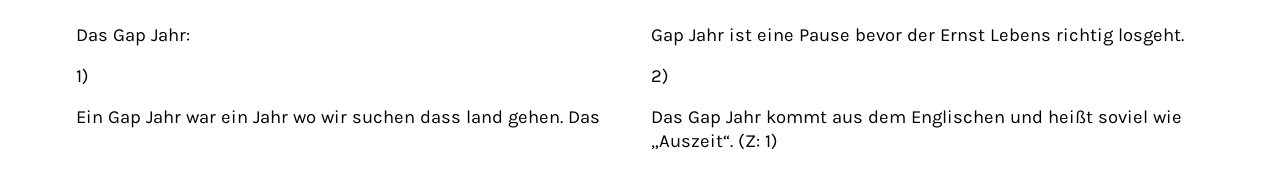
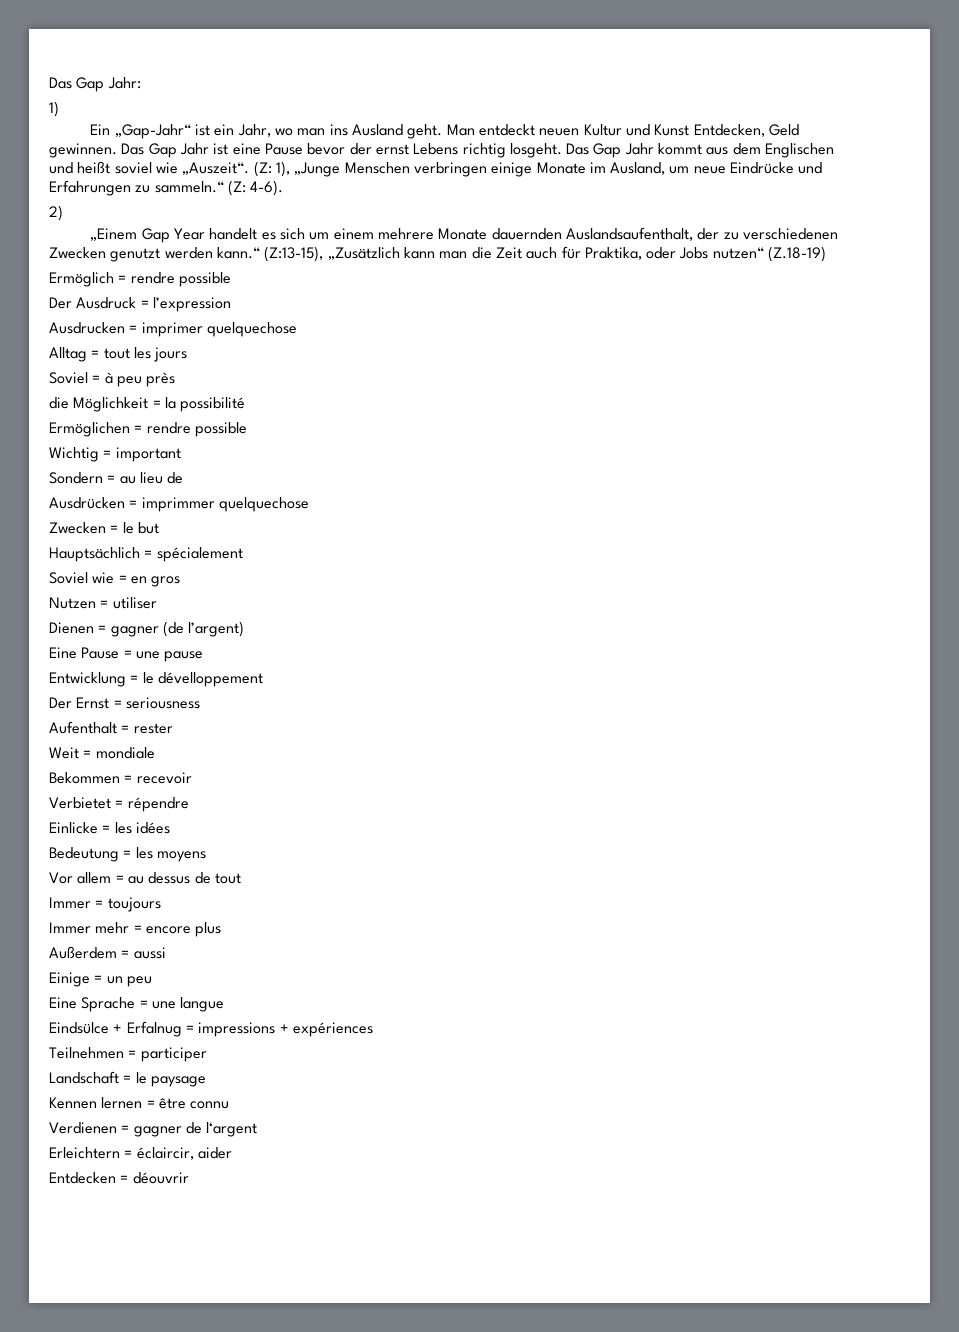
[107,110,563,128] Gap Jahr war ein Jahr wo wir suchen dass land gehen. -> [114,124,799,139] [49,143,117,158] „Gap-Jahr“ ist ein Jahr, wo man ins Ausland geht. Man entdeckt neuen Kultur und Kunst Entdecken, Geld gewinnen.
[939,29,985,42] Ernst -> [375,144,409,155] ernst
[651,68,669,85] // 2) // -> (562, 150) none
[764,133,778,150] 1) -> [275,161,823,177] [49,180,284,196] [49,205,63,221] [90,227,838,243] [49,246,827,262] [49,272,231,287] [49,297,231,312] [49,322,297,337] [49,347,188,362] [49,372,176,387] [49,397,246,412] [49,422,247,437] [49,447,181,462] [49,472,184,484] [49,497,309,512] [49,522,159,534] [49,547,243,562] [49,572,181,587] [49,597,157,609] [49,621,245,637] [49,647,204,662] [49,672,263,687] [49,697,200,709] [49,721,173,734] [49,747,155,759] [49,772,192,784] [49,797,189,812] [49,822,170,834] [49,847,206,862] [49,872,241,884] [49,897,161,912] [49,922,222,937] [49,946,166,959] [49,972,152,987] [49,997,225,1012] [49,1021,373,1037] [49,1047,207,1062] [49,1071,206,1087] [49,1097,230,1109] [49,1122,258,1137] [49,1147,232,1160] [49,1172,189,1184] 1), „Junge Menschen verbringen einige Monate im Ausland, um neue Eindrücke und Erfahrungen zu sammeln.“ (Z: 4-6). // 2) // „Einem Gap Year handelt es sich um einem mehrere Monate dauernden Auslandsaufenthalt, der zu verschiedenen Zwecken genutzt werden kann.“ (Z:13-15), „Zusätzlich kann man die Zeit auch für Praktika, oder Jobs nutzen“ (Z.18-19) // Ermöglich = rendre possible // Der Ausdruck = l’expression // Ausdrucken = imprimer quelquechose // Alltag = tout les jours // Soviel = à peu près // die Möglichkeit = la possibilité // Ermöglichen = rendre possible // Wichtig = important // Sondern = au lieu de // Ausdrücken = imprimmer quelquechose // Zwecken = le but // Hauptsächlich = spécialement // Soviel wie = en gros // Nutzen = utiliser // Dienen = gagner (de l’argent) // Eine Pause = une pause // Entwicklung = le dévelloppement // Der Ernst = seriousness // Aufenthalt = rester // Weit = mondiale // Bekommen = recevoir // Verbietet = répendre // Einlicke = les idées // Bedeutung = les moyens // Vor allem = au dessus de tout // Immer = toujours // Immer mehr = encore plus // Außerdem = aussi // Einige = un peu // Eine Sprache = une langue // Eindsülce + Erfalnug = impressions + expériences // Teilnehmen = participer // Landschaft = le paysage // Kennen lernen = être connu // Verdienen = gagner de l‘argent // Erleichtern = éclaircir, aider // Entdecken = déouvrir

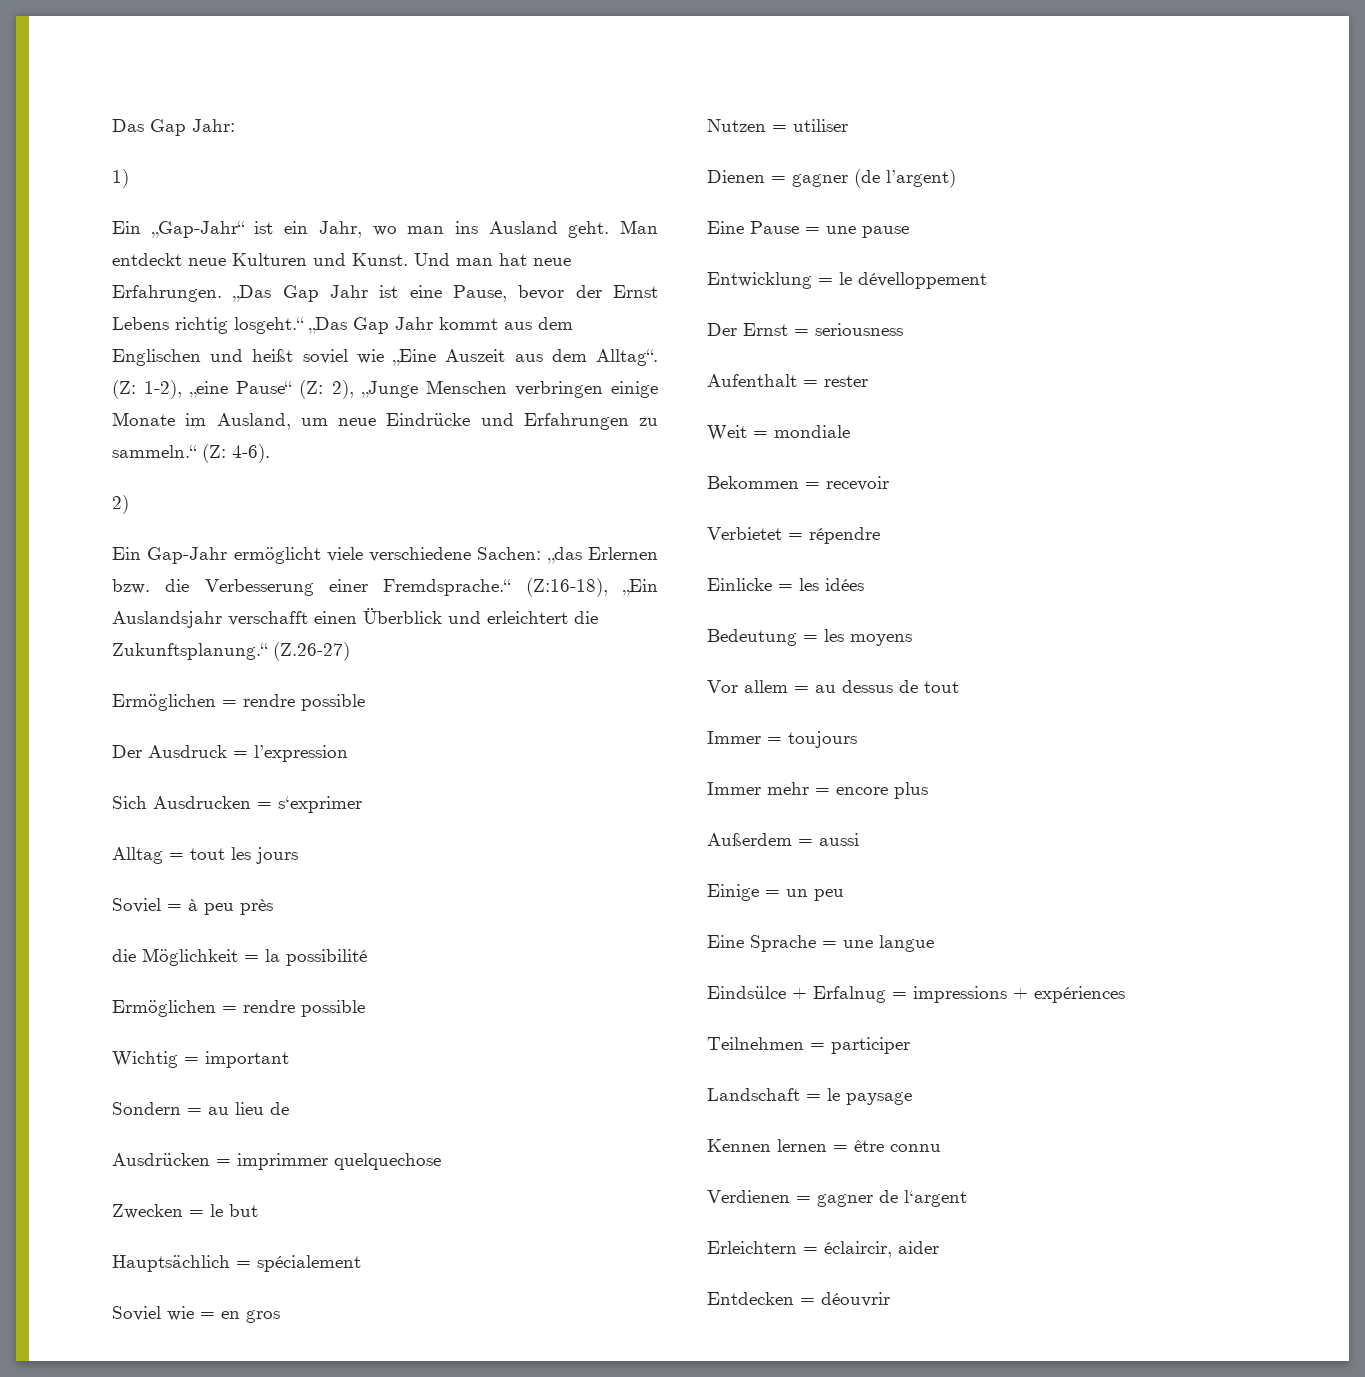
[539,124,799,137] [49,143,145,158] neuen Kultur und Kunst Entdecken, Geld gewinnen. Das -> [188,253,571,266] [112,285,272,302] neue Kulturen und Kunst. Und man hat neue Erfahrungen. „Das
[264,143,303,155] Pause -> [452,285,507,302] Pause,
[375,144,409,155] ernst -> [612,285,658,298] Ernst
[509,143,590,158] losgeht. Das -> [234,317,347,334] losgeht.“ „Das
[182,161,290,177] „Auszeit“. (Z: 1), -> [393,349,658,366] [112,380,354,399] „Eine Auszeit aus dem Alltag“. (Z: 1-2), „eine Pause“ (Z: 2),
[90,227,838,243] [49,246,827,262] [49,272,114,287] „Einem Gap Year handelt es sich um einem mehrere Monate dauernden Auslandsaufenthalt, der zu verschiedenen Zwecken genutzt werden kann.“ (Z:13-15), „Zusätzlich kann man die Zeit auch für Praktika, oder Jobs nutzen“ (Z.18-19) // Ermöglich -> [112,547,658,564] [112,578,658,597] [112,608,598,628] [112,642,350,661] [112,694,216,711] Ein Gap-Jahr ermöglicht viele verschiedene Sachen: „das Erlernen bzw. die Verbesserung einer Fremdsprache.“ (Z:16-18), „Ein Auslandsjahr verschafft einen Überblick und erleichtert die Zukunftsplanung.“ (Z.26-27) // Ermöglichen
(231, 304) none -> [112,796,147,809] Sich
[141,322,297,337] imprimer quelquechose -> [278,796,362,813] s‘exprimer

